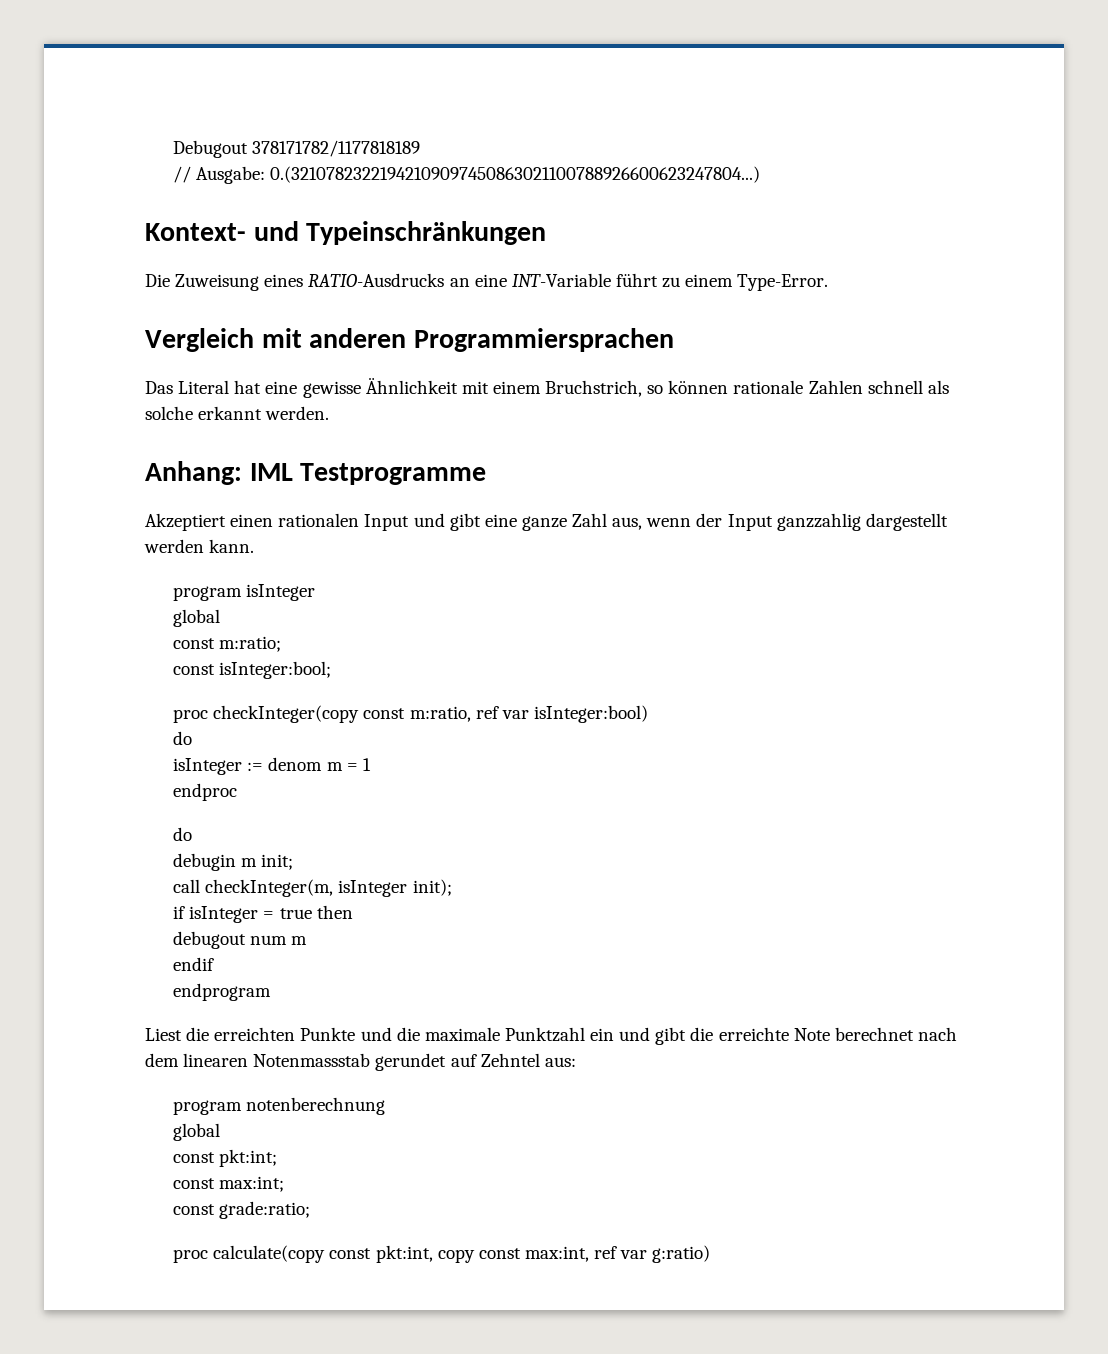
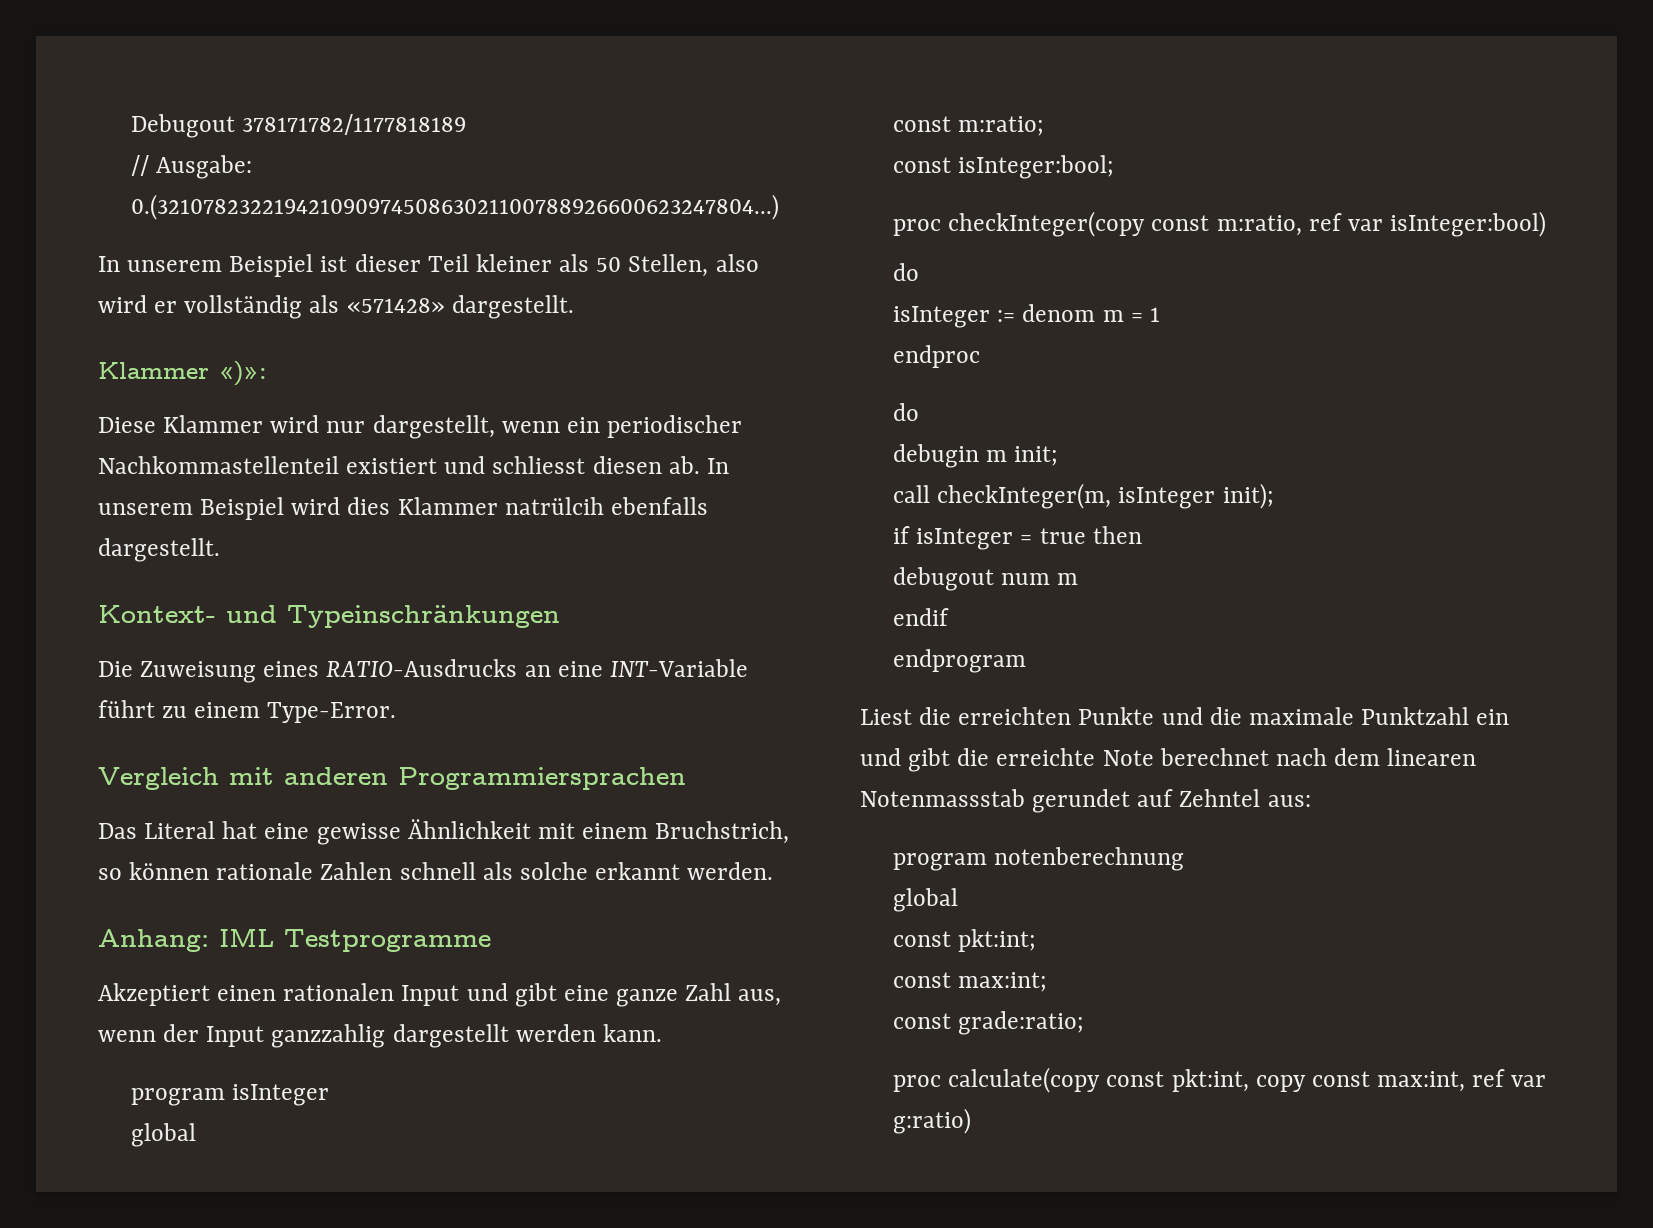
(761, 174) none -> [98,254,759,277] [98,295,574,319] [98,361,267,386] [98,415,743,439] [98,456,729,474] [98,497,708,520] [98,538,220,562] // In unserem Beispiel ist dieser Teil kleiner als 50 Stellen, also wird er vollständig als «571428» dargestellt. // Klammer «)»: // Diese Klammer wird nur dargestellt, wenn ein periodischer Nachkommastellenteil existiert und schliesst diesen ab. In unserem Beispiel wird dies Klammer natrülcih ebenfalls dargestellt.

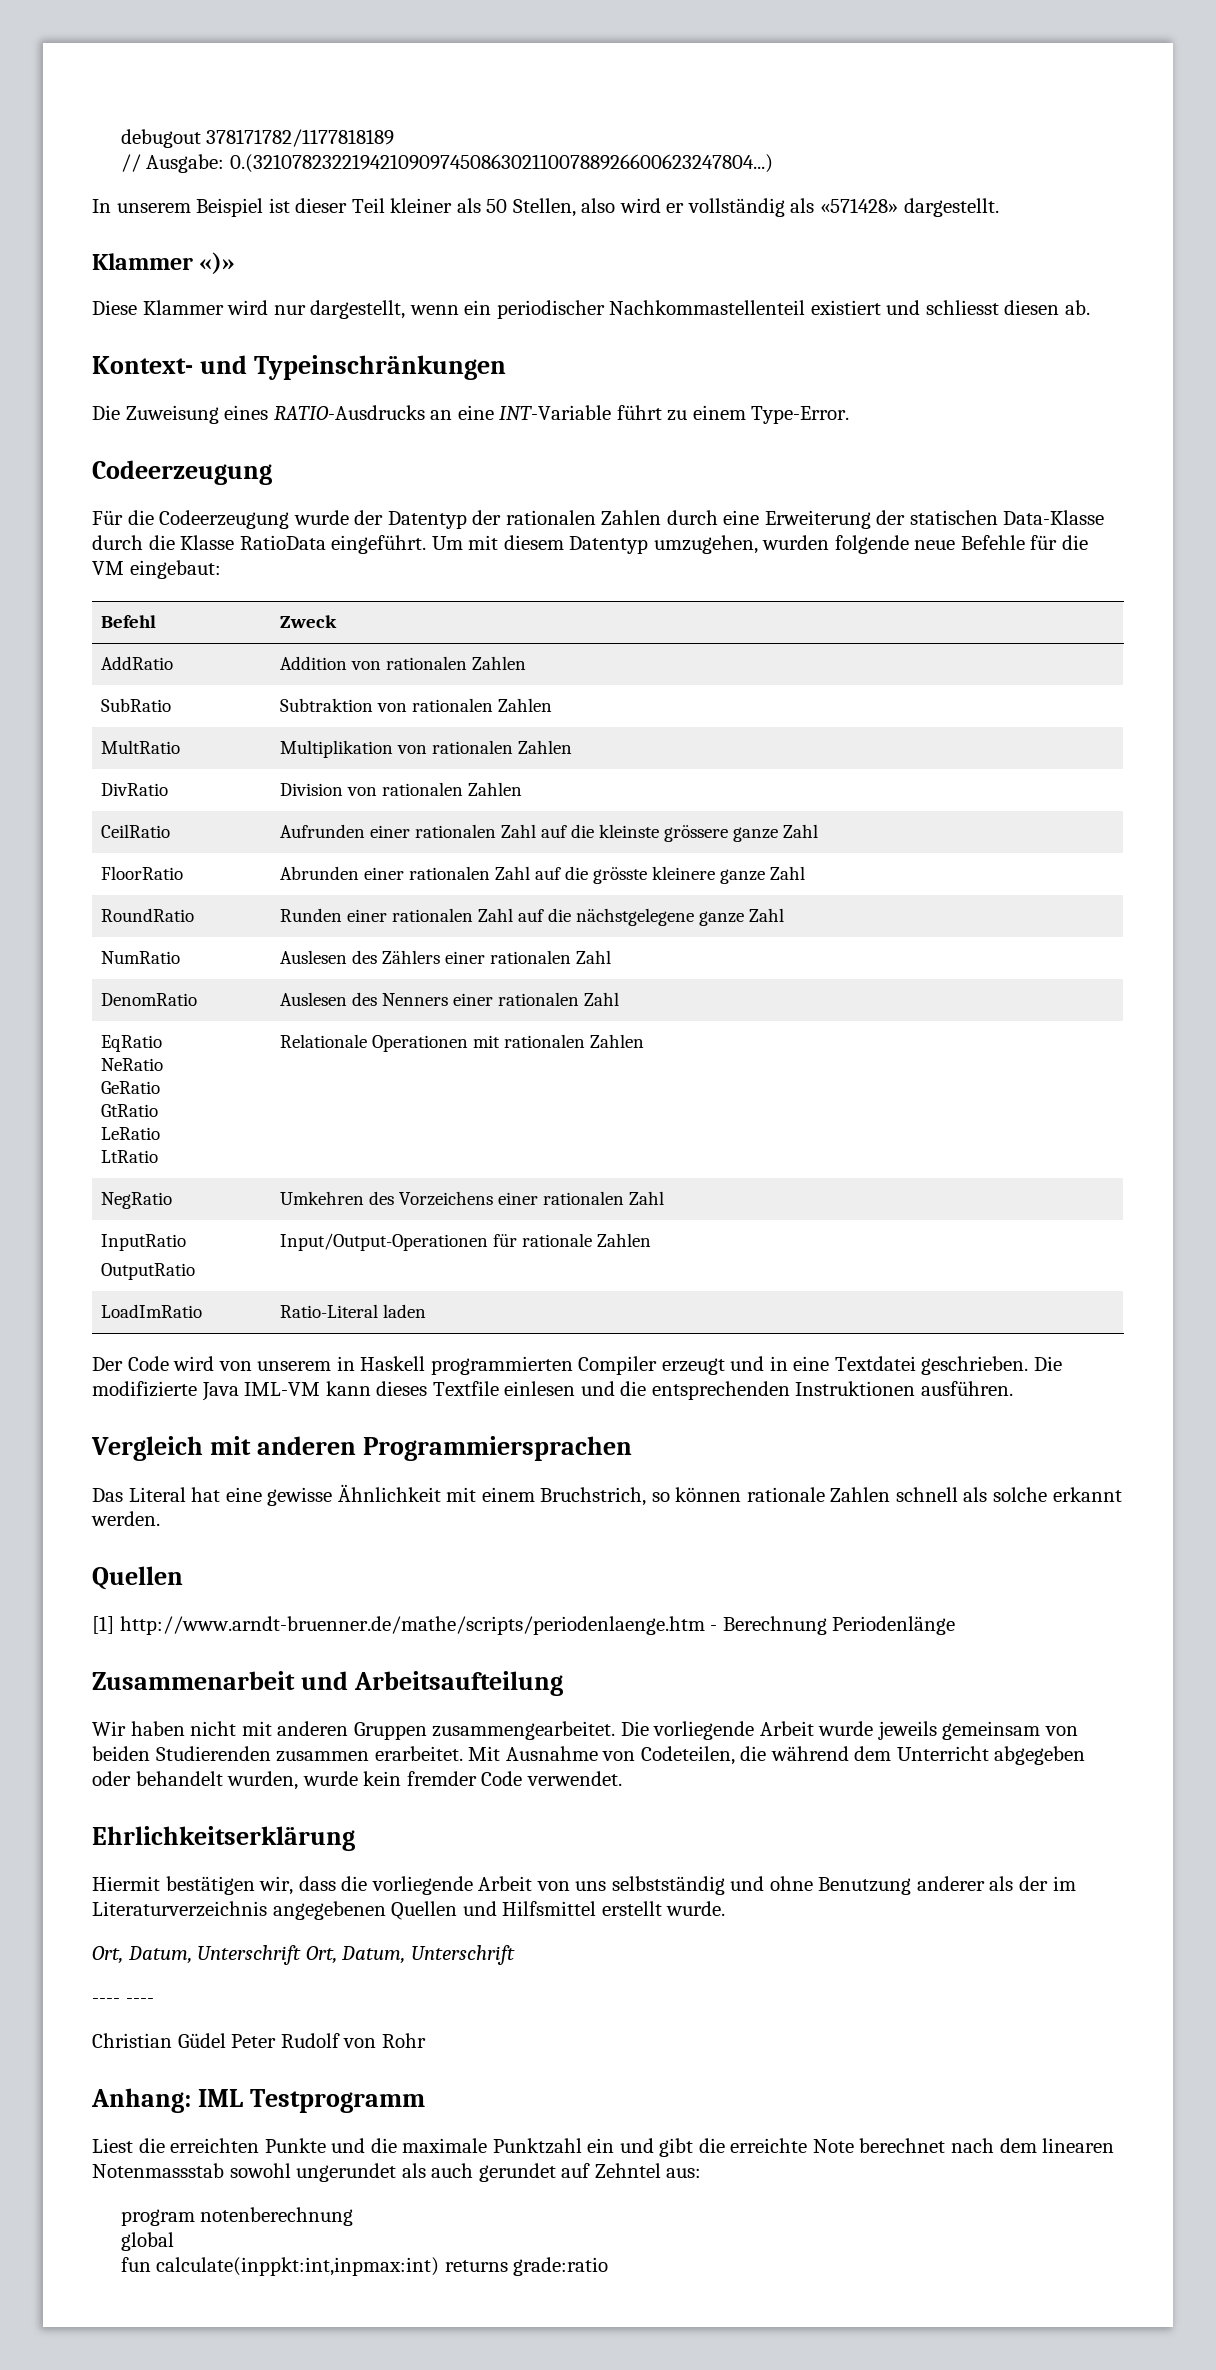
[131,114,236,138] Debugout -> [120,129,201,148] debugout
[218,361,267,386] «)»: -> [199,252,236,274] «)»
[706,458,729,474] [98,497,708,520] [98,538,220,562] In unserem Beispiel wird dies Klammer natrülcih ebenfalls dargestellt. -> (1090, 307) none
(397, 712) none -> [92,460,272,485] [92,510,1105,529] [92,535,1089,554] [92,560,221,579] [101,615,157,628] [280,615,338,628] [101,656,174,670] [280,656,527,670] [101,698,172,712] [280,698,553,712] [101,740,181,754] [280,740,573,758] [101,783,169,796] [280,782,523,796] [101,824,171,838] [280,824,819,842] [101,866,184,880] [280,866,806,884] [101,908,195,922] [280,908,785,926] [101,951,181,964] [280,950,612,964] [101,993,198,1006] [280,992,620,1006] [101,1035,163,1052] [101,1058,164,1071] [101,1081,161,1094] [101,1104,159,1117] [101,1127,161,1140] [101,1150,159,1163] [280,1034,645,1052] [101,1192,173,1209] [280,1191,665,1206] [101,1234,187,1251] [101,1263,196,1280] [280,1233,652,1251] [101,1304,203,1318] [280,1304,427,1318] [92,1356,1063,1375] [92,1381,1013,1401] // Codeerzeugung // Für die Codeerzeugung wurde der Datentyp der rationalen Zahlen durch eine Erweiterung der statischen Data-Klasse durch die Klasse RatioData eingeführt. Um mit diesem Datentyp umzugehen, wurden folgende neue Befehle für die VM eingebaut: // Befehl | Zweck // AddRatio | Addition von rationalen Zahlen // SubRatio | Subtraktion von rationalen Zahlen // MultRatio | Multiplikation von rationalen Zahlen // DivRatio | Division von rationalen Zahlen // CeilRatio | Aufrunden einer rationalen Zahl auf die kleinste grössere ganze Zahl // FloorRatio | Abrunden einer rationalen Zahl auf die grösste kleinere ganze Zahl // RoundRatio | Runden einer rationalen Zahl auf die nächstgelegene ganze Zahl // NumRatio | Auslesen des Zählers einer rationalen Zahl // DenomRatio | Auslesen des Nenners einer rationalen Zahl // EqRatio // NeRatio // GeRatio // GtRatio // LeRatio // LtRatio | Relationale Operationen mit rationalen Zahlen // NegRatio | Umkehren des Vorzeichens einer rationalen Zahl // InputRatio // OutputRatio | Input/Output-Operationen für rationale Zahlen // LoadImRatio | Ratio-Literal laden // Der Code wird von unserem in Haskell programmierten Compiler erzeugt und in eine Textdatei geschrieben. Die modifizierte Java IML-VM kann dieses Textfile einlesen und die entsprechenden Instruktionen ausführen.
[98,928,491,952] [98,983,782,1007] [98,1024,662,1048] [131,1084,330,1106] [131,1123,197,1147] [893,116,1045,136] [893,155,1115,179] [893,211,1547,237] [893,263,920,281] [893,304,1160,328] [893,345,981,368] [893,403,920,421] [893,444,1059,468] [893,483,1274,509] [893,526,1142,550] [893,567,1079,591] [893,608,950,626] [893,649,1027,673] Anhang: IML Testprogramme // Akzeptiert einen rationalen Input und gibt eine ganze Zahl aus, wenn der Input ganzzahlig dargestellt werden kann. // program isInteger // global // const m:ratio; // const isInteger:bool; // proc checkInteger(copy const m:ratio, ref var isInteger:bool) // do // isInteger := denom m = 1 // endproc // do // debugin m init; // call checkInteger(m, isInteger init); // if isInteger = true then // debugout num m // endif // endprogram -> [92,1566,183,1590] [92,1616,956,1635] [92,1671,564,1696] [92,1721,1078,1740] [92,1746,1086,1765] [92,1771,622,1790] [92,1826,355,1851] [92,1876,1076,1895] [92,1901,726,1920] [92,1945,515,1965] [92,1998,154,2004] [92,2033,426,2048] [91,2088,426,2113] Quellen // [1] http://www.arndt-bruenner.de/mathe/scripts/periodenlaenge.htm - Berechnung Periodenlänge // Zusammenarbeit und Arbeitsaufteilung // Wir haben nicht mit anderen Gruppen zusammengearbeitet. Die vorliegende Arbeit wurde jeweils gemeinsam von beiden Studierenden zusammen erarbeitet. Mit Ausnahme von Codeteilen, die während dem Unterricht abgegeben oder behandelt wurden, wurde kein fremder Code verwendet. // Ehrlichkeitserklärung // Hiermit bestätigen wir, dass die vorliegende Arbeit von uns selbstständig und ohne Benutzung anderer als der im Literaturverzeichnis angegebenen Quellen und Hilfsmittel erstellt wurde. // Ort, Datum, Unterschrift Ort, Datum, Unterschrift // ---- ---- // Christian Güdel Peter Rudolf von Rohr // Anhang: IML Testprogramm
(1025, 798) none -> [229,2163,474,2182] sowohl ungerundet als auch
[893,929,1037,952] [893,972,1048,992] [893,1011,1085,1035] [893,1067,1547,1093] [893,1108,972,1134] const pkt:int; // const max:int; // const grade:ratio; // proc calculate(copy const pkt:int, copy const max:int, ref var g:ratio) -> [120,2257,609,2276] fun calculate(inppkt:int,inpmax:int) returns grade:ratio

